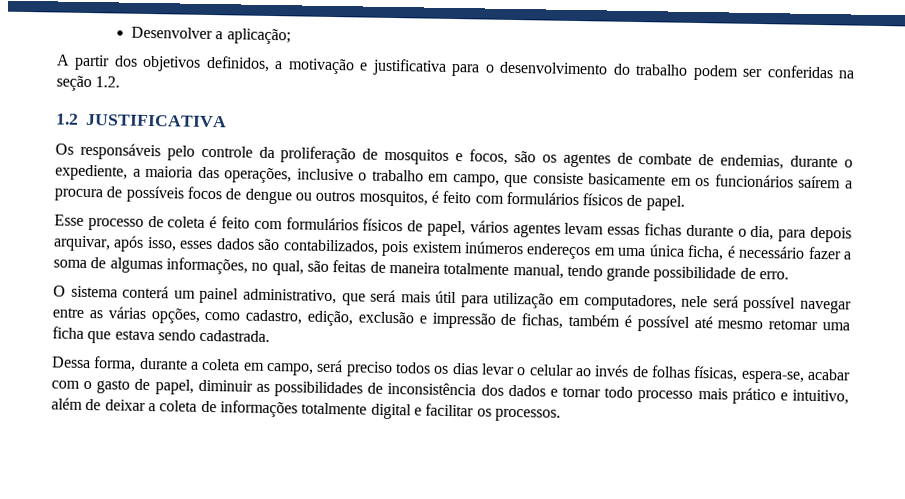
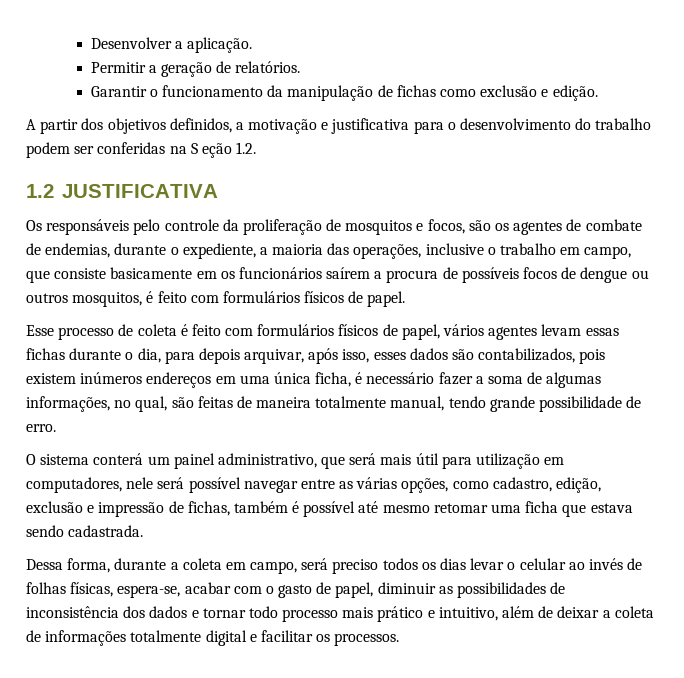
[226,28,291,45] aplicação; -> [187,37,253,53] [90,61,301,77] [90,85,598,101] aplicação. // Permitir a geração de relatórios. // Garantir o funcionamento da manipulação de fichas como exclusão e edição.
[56,75,92,92] seção -> [190,143,232,158] S eção

